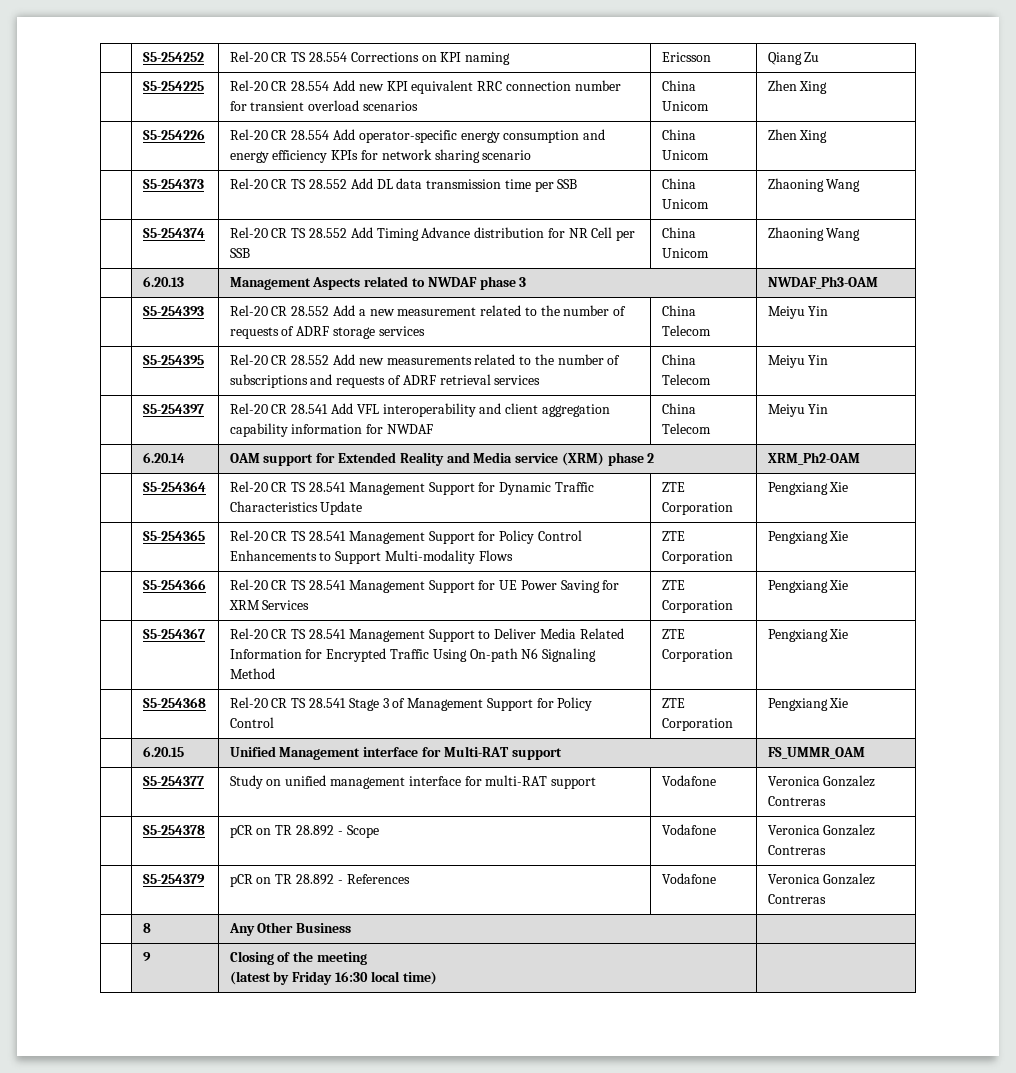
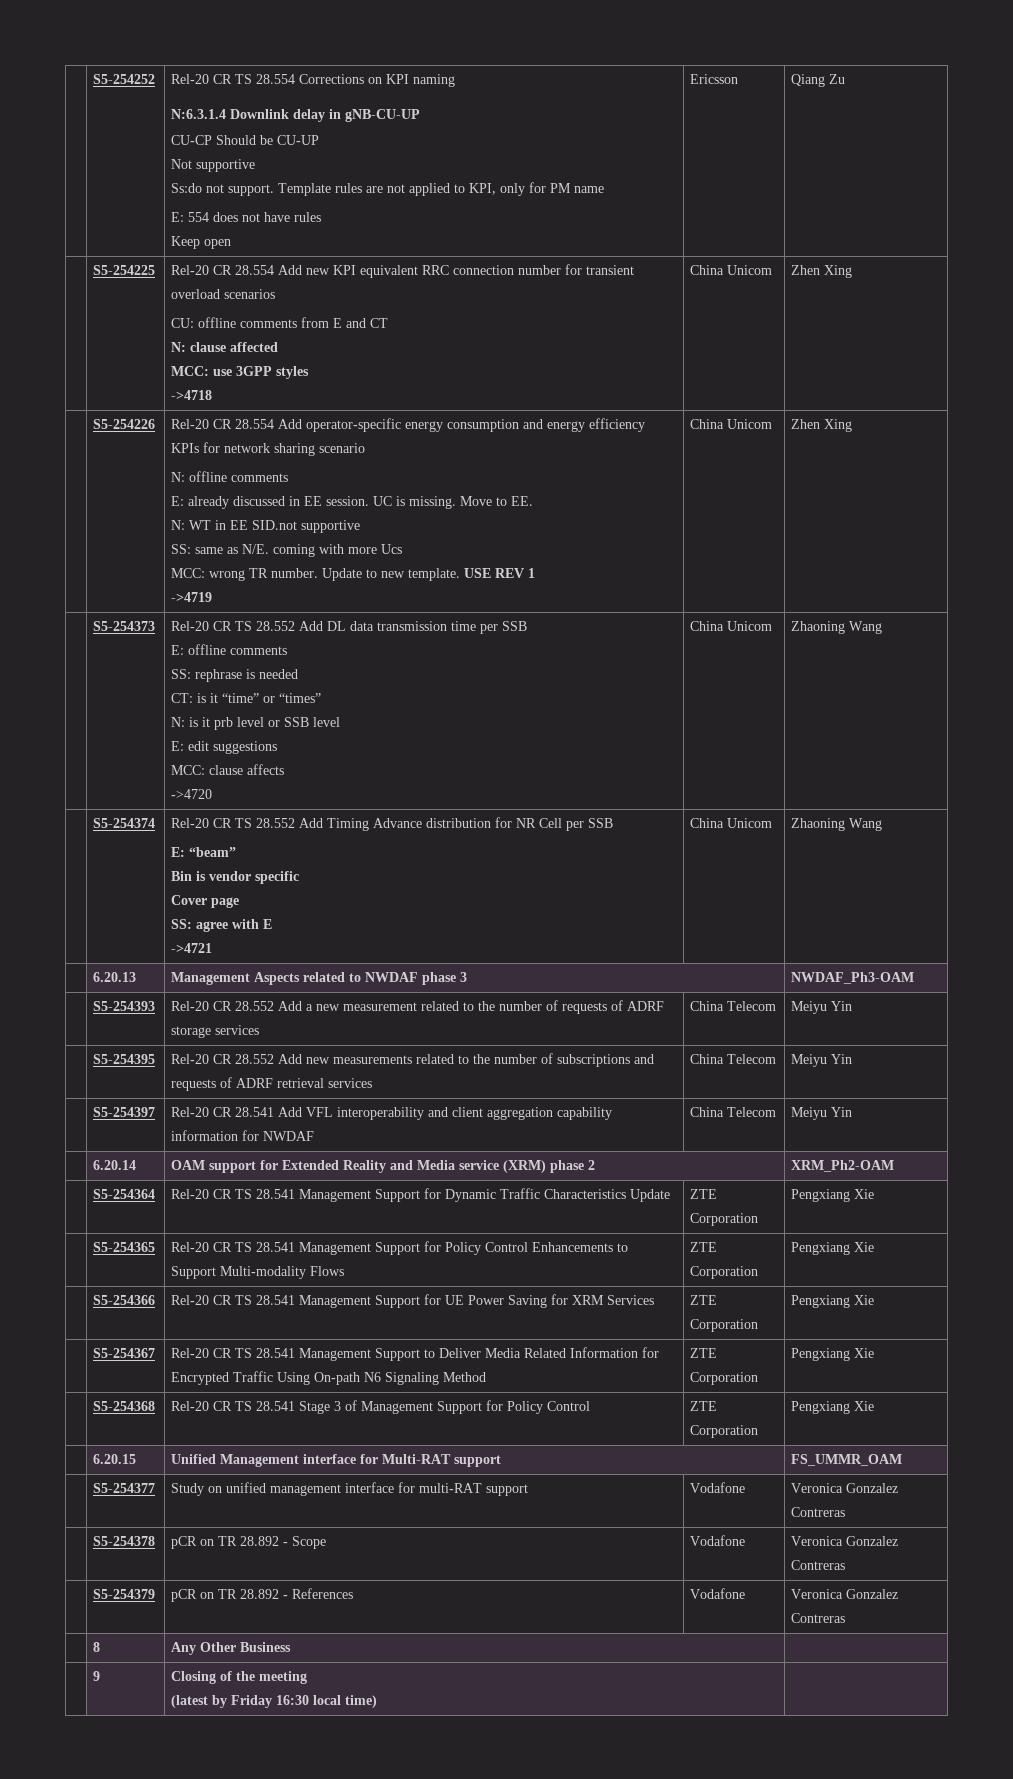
(511, 58) none -> [171,109,421,122] [171,135,320,145] [171,159,256,172] [171,182,605,196] [171,212,322,222] [171,236,232,249] // N:6.3.1.4 Downlink delay in gNB-CU-UP // CU-CP Should be CU-UP // Not supportive // Ss:do not support. Template rules are not applied to KPI, only for PM name // E: 554 does not have rules // Keep open
(418, 106) none -> [171,317,389,328] [171,342,279,352] [171,366,310,379] [171,390,213,400] // CU: offline comments from E and CT // N: clause affected // MCC: use 3GPP styles // ->4718
(532, 155) none -> [171,471,289,482] [171,496,534,509] [171,520,361,533] [171,544,403,557] [171,568,536,581] [171,592,213,602] // N: offline comments // E: already discussed in EE session. UC is missing. Move to EE. // N: WT in EE SID.not supportive // SS: same as N/E. coming with more Ucs // MCC: wrong TR number. Update to new template. USE REV 1 // ->4719
(578, 184) none -> [171,644,288,655] [171,669,299,682] [171,693,322,703] [171,717,341,730] [171,741,278,754] [171,764,285,775] [171,789,213,799] // E: offline comments // SS: rephrase is needed // CT: is it “time” or “times” // N: is it prb level or SSB level // E: edit suggestions // MCC: clause affects // ->4720
(250, 253) none -> [171,847,237,857] [171,871,300,884] [171,895,240,908] [171,919,273,932] [171,943,213,953] // E: “beam” // Bin is vendor specific // Cover page // SS: agree with E // ->4721

